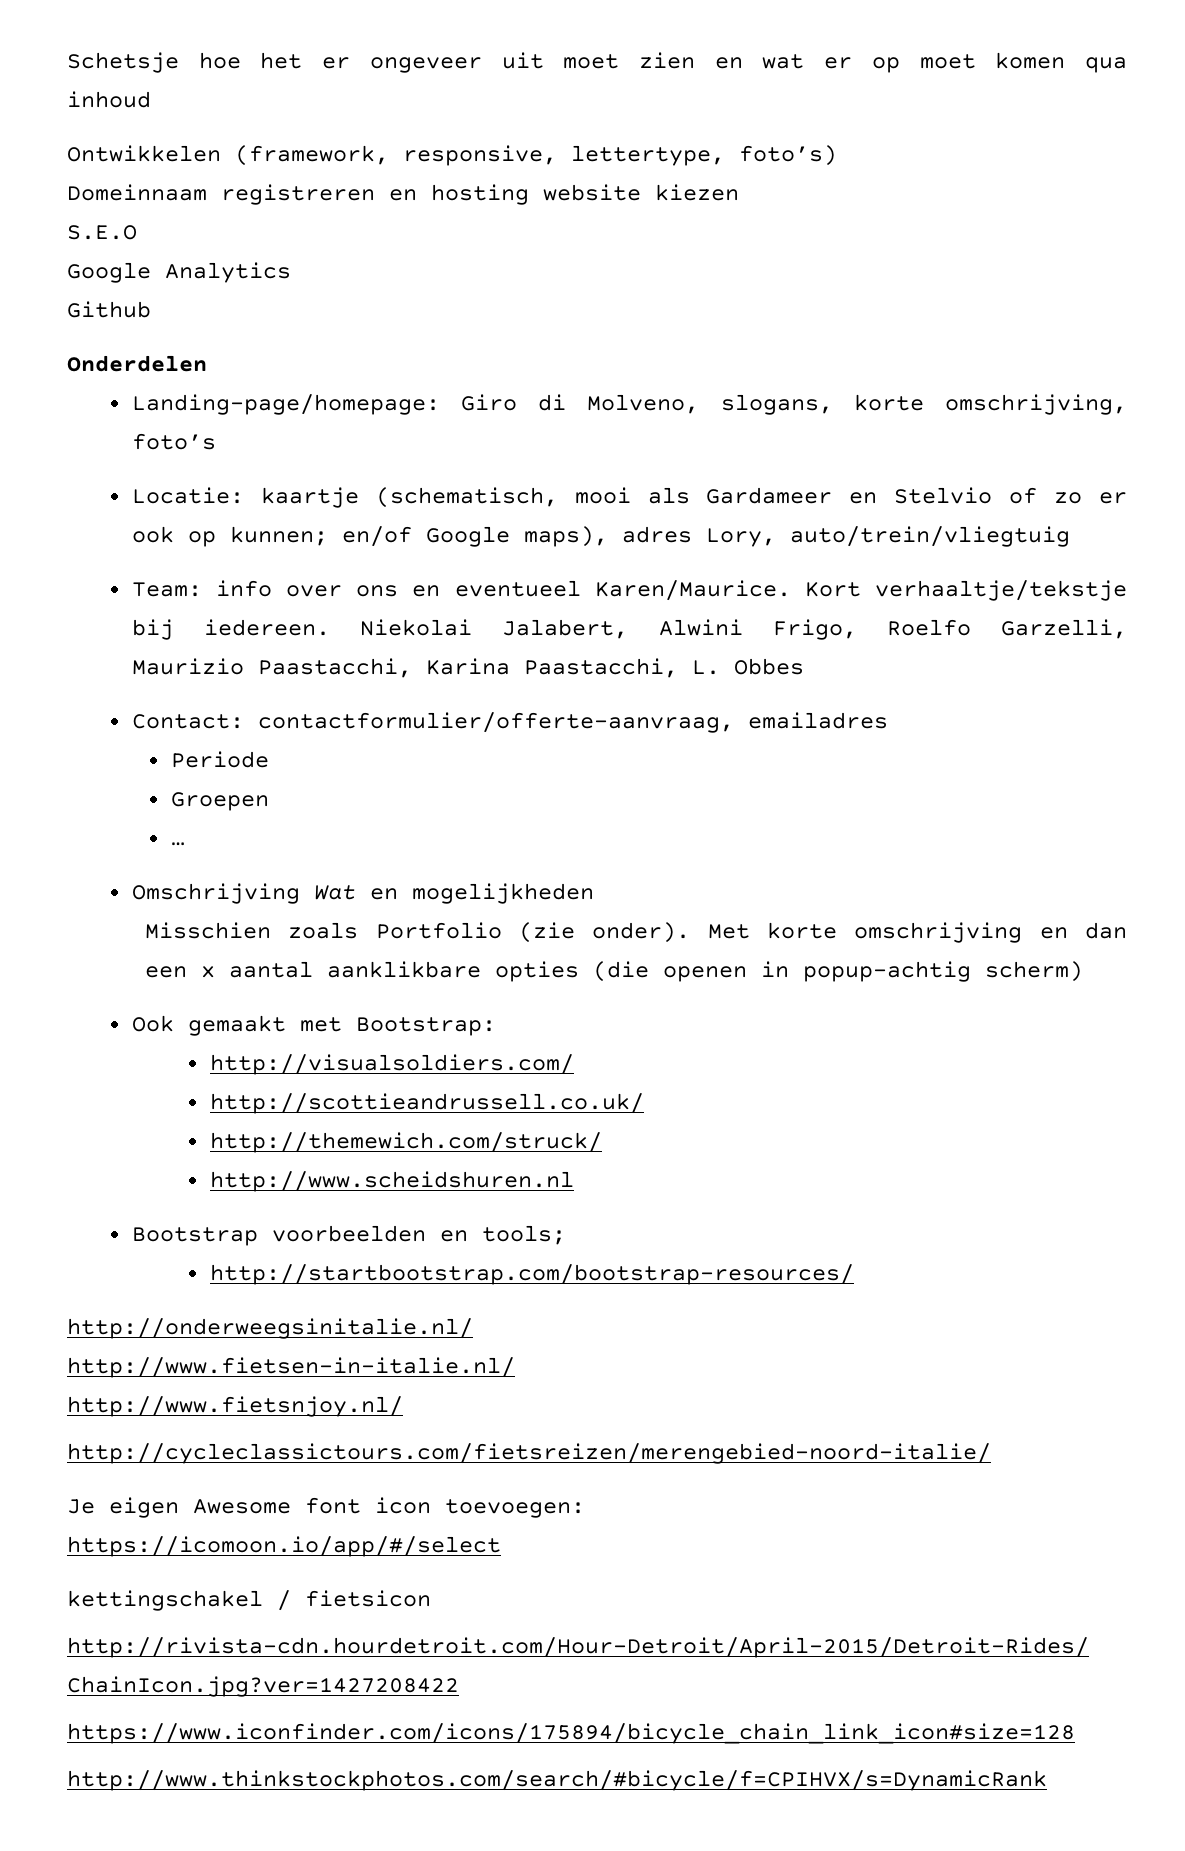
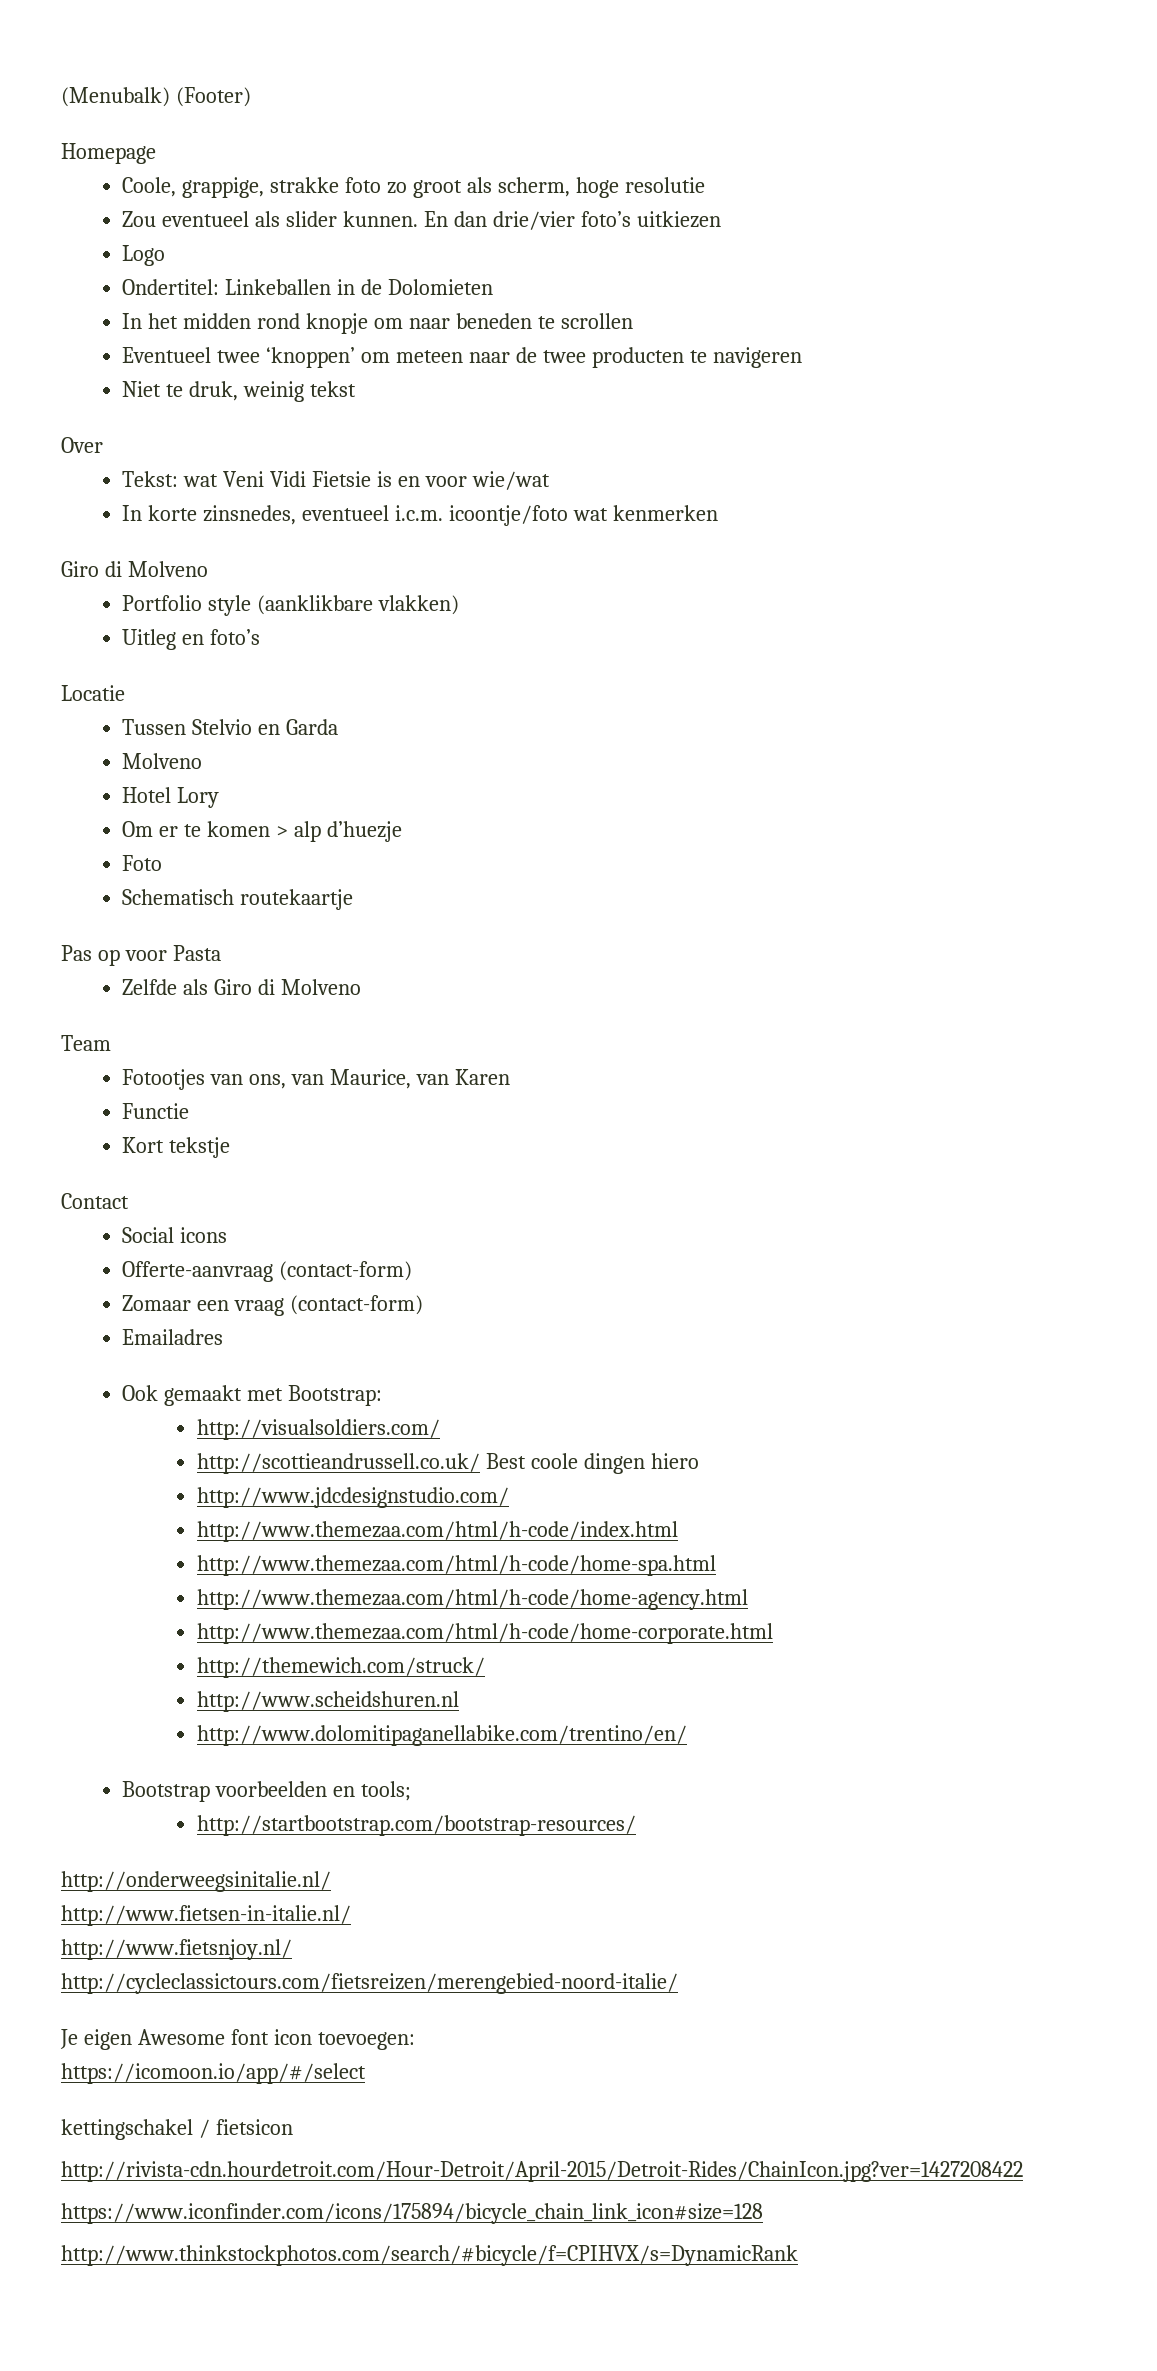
[67,52,1127,73] [67,91,151,108] [67,145,837,166] [67,184,739,205] [67,225,137,240] [67,262,291,283] [67,301,151,318] [67,355,207,372] [131,394,1127,415] [131,433,216,450] [131,487,1128,508] [131,526,1070,547] [131,580,1128,601] [131,619,1127,640] [131,658,804,678] [131,712,888,733] [170,751,269,768] [170,792,269,811] [170,842,185,846] [131,883,594,904] [145,922,1127,943] [145,961,1084,982] Schetsje hoe het er ongeveer uit moet zien en wat er op moet komen qua inhoud // Ontwikkelen (framework, responsive, lettertype, foto’s) // Domeinnaam registreren en hosting website kiezen // S.E.O // Google Analytics // Github // Onderdelen // Landing-page/homepage: Giro di Molveno, slogans, korte omschrijving, foto’s // Locatie: kaartje (schematisch, mooi als Gardameer en Stelvio of zo er ook op kunnen; en/of Google maps), adres Lory, auto/trein/vliegtuig // Team: info over ons en eventueel Karen/Maurice. Kort verhaaltje/tekstje bij iedereen. Niekolai Jalabert, Alwini Frigo, Roelfo Garzelli, Maurizio Paastacchi, Karina Paastacchi, L. Obbes // Contact: contactformulier/offerte-aanvraag, emailadres // Periode // Groepen // … // Omschrijving Wat en mogelijkheden // Misschien zoals Portfolio (zie onder). Met korte omschrijving en dan een x aantal aanklikbare opties (die openen in popup-achtig scherm) -> [61,87,251,107] [61,143,156,164] [122,177,705,198] [122,211,721,230] [122,245,166,266] [122,279,494,295] [122,313,633,334] [122,347,802,368] [122,381,357,402] [61,437,103,453] [122,471,550,490] [122,505,719,526] [61,561,208,577] [122,595,460,616] [122,629,261,650] [61,685,125,701] [122,719,339,735] [122,753,203,769] [122,787,220,808] [122,821,403,842] [122,855,163,871] [122,889,354,910] [61,945,221,966] [122,979,362,995] [61,1035,111,1051] [122,1069,511,1090] [122,1103,190,1119] [122,1137,231,1158] [61,1193,129,1209] [122,1227,228,1243] [122,1261,413,1282] [122,1295,424,1316] [122,1329,224,1345] (Menubalk) (Footer) // Homepage // Coole, grappige, strakke foto zo groot als scherm, hoge resolutie // Zou eventueel als slider kunnen. En dan drie/vier foto’s uitkiezen // Logo // Ondertitel: Linkeballen in de Dolomieten // In het midden rond knopje om naar beneden te scrollen // Eventueel twee ‘knoppen’ om meteen naar de twee producten te navigeren // Niet te druk, weinig tekst // Over // Tekst: wat Veni Vidi Fietsie is en voor wie/wat // In korte zinsnedes, eventueel i.c.m. icoontje/foto wat kenmerken // Giro di Molveno // Portfolio style (aanklikbare vlakken) // Uitleg en foto’s // Locatie // Tussen Stelvio en Garda // Molveno // Hotel Lory // Om er te komen > alp d’huezje // Foto // Schematisch routekaartje // Pas op voor Pasta // Zelfde als Giro di Molveno // Team // Fotootjes van ons, van Maurice, van Karen // Functie // Kort tekstje // Contact // Social icons // Offerte-aanvraag (contact-form) // Zomaar een vraag (contact-form) // Emailadres
(645, 1103) none -> [485,1453,699,1474] [196,1487,509,1508] [196,1521,678,1542] [196,1555,716,1576] [196,1589,748,1610] [196,1623,773,1644] Best coole dingen hiero // http://www.jdcdesignstudio.com/ // http://www.themezaa.com/html/h-code/index.html // http://www.themezaa.com/html/h-code/home-spa.html // http://www.themezaa.com/html/h-code/home-agency.html // http://www.themezaa.com/html/h-code/home-corporate.html
(575, 1181) none -> [196,1725,687,1746] // http://www.dolomitipaganellabike.com/trentino/en/

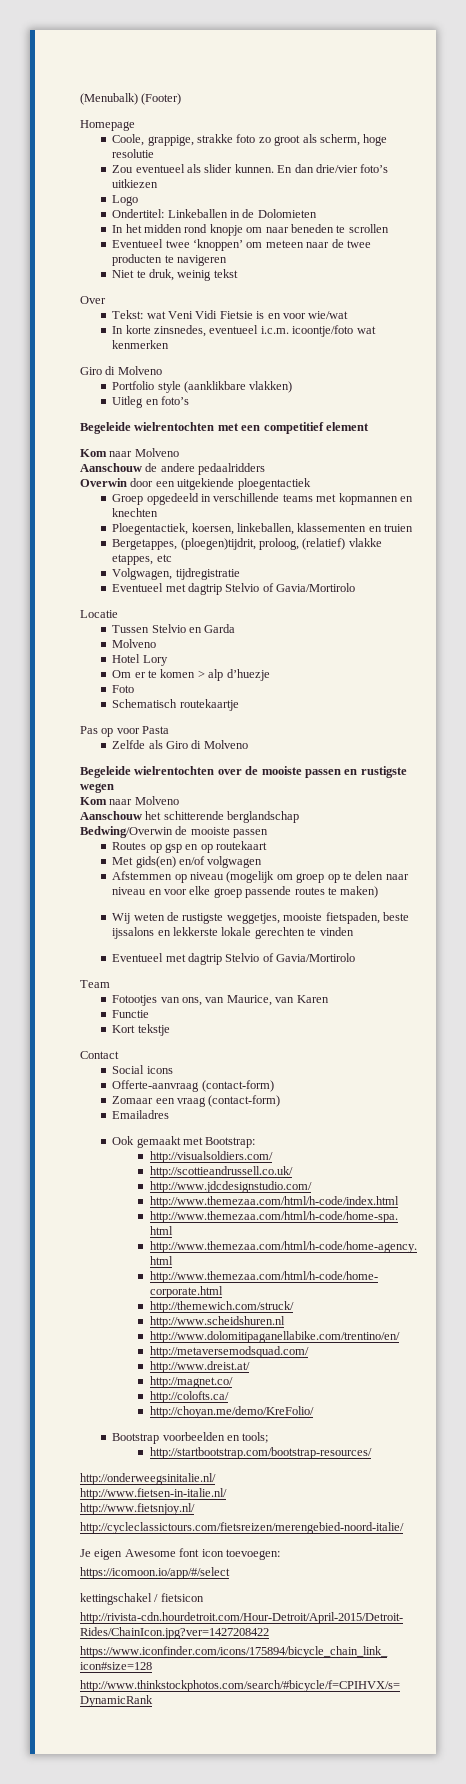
(261, 637) none -> [80,422,369,434] [80,448,179,457] [80,463,266,475] [80,478,311,490] [112,493,413,505] [112,508,159,517] [112,523,414,535] [112,538,382,550] [112,554,172,565] [112,568,240,580] [112,583,356,595] // Begeleide wielrentochten met een competitief element // Kom naar Molveno // Aanschouw de andere pedaalridders // Overwin door een uitgekiende ploegentactiek // Groep opgedeeld in verschillende teams met kopmannen en knechten // Ploegentactiek, koersen, linkeballen, klassementen en truien // Bergetappes, (ploegen)tijdrit, proloog, (relatief) vlakke etappes, etc // Volgwagen, tijdregistratie // Eventueel met dagtrip Stelvio of Gavia/Mortirolo
(362, 987) none -> [80,766,407,778] [80,783,114,793] [80,796,179,805] [80,811,300,823] [80,826,269,838] [112,841,268,853] [112,856,263,868] [112,871,409,883] [112,886,379,898] [112,912,409,924] [112,927,354,939] [112,953,356,965] // Begeleide wielrentochten over de mooiste passen en rustigste wegen // Kom naar Molveno // Aanschouw het schitterende berglandschap // Bedwing/Overwin de mooiste passen // Routes op gsp en op routekaart // Met gids(en) en/of volgwagen // Afstemmen op niveau (mogelijk om groep op te delen naar niveau en voor elke groep passende routes te maken) // Wij weten de rustigste weggetjes, mooiste fietspaden, beste ijssalons en lekkerste lokale gerechten te vinden // Eventueel met dagtrip Stelvio of Gavia/Mortirolo
[485,1453,699,1474] Best coole dingen hiero -> (293, 1172) none
(687, 1735) none -> [149,1346,309,1358] [149,1361,250,1373] [149,1376,233,1388] [149,1391,229,1403] [149,1406,314,1418] // http://metaversemodsquad.com/ // http://www.dreist.at/ // http://magnet.co/ // http://colofts.ca/ // http://choyan.me/demo/KreFolio/

